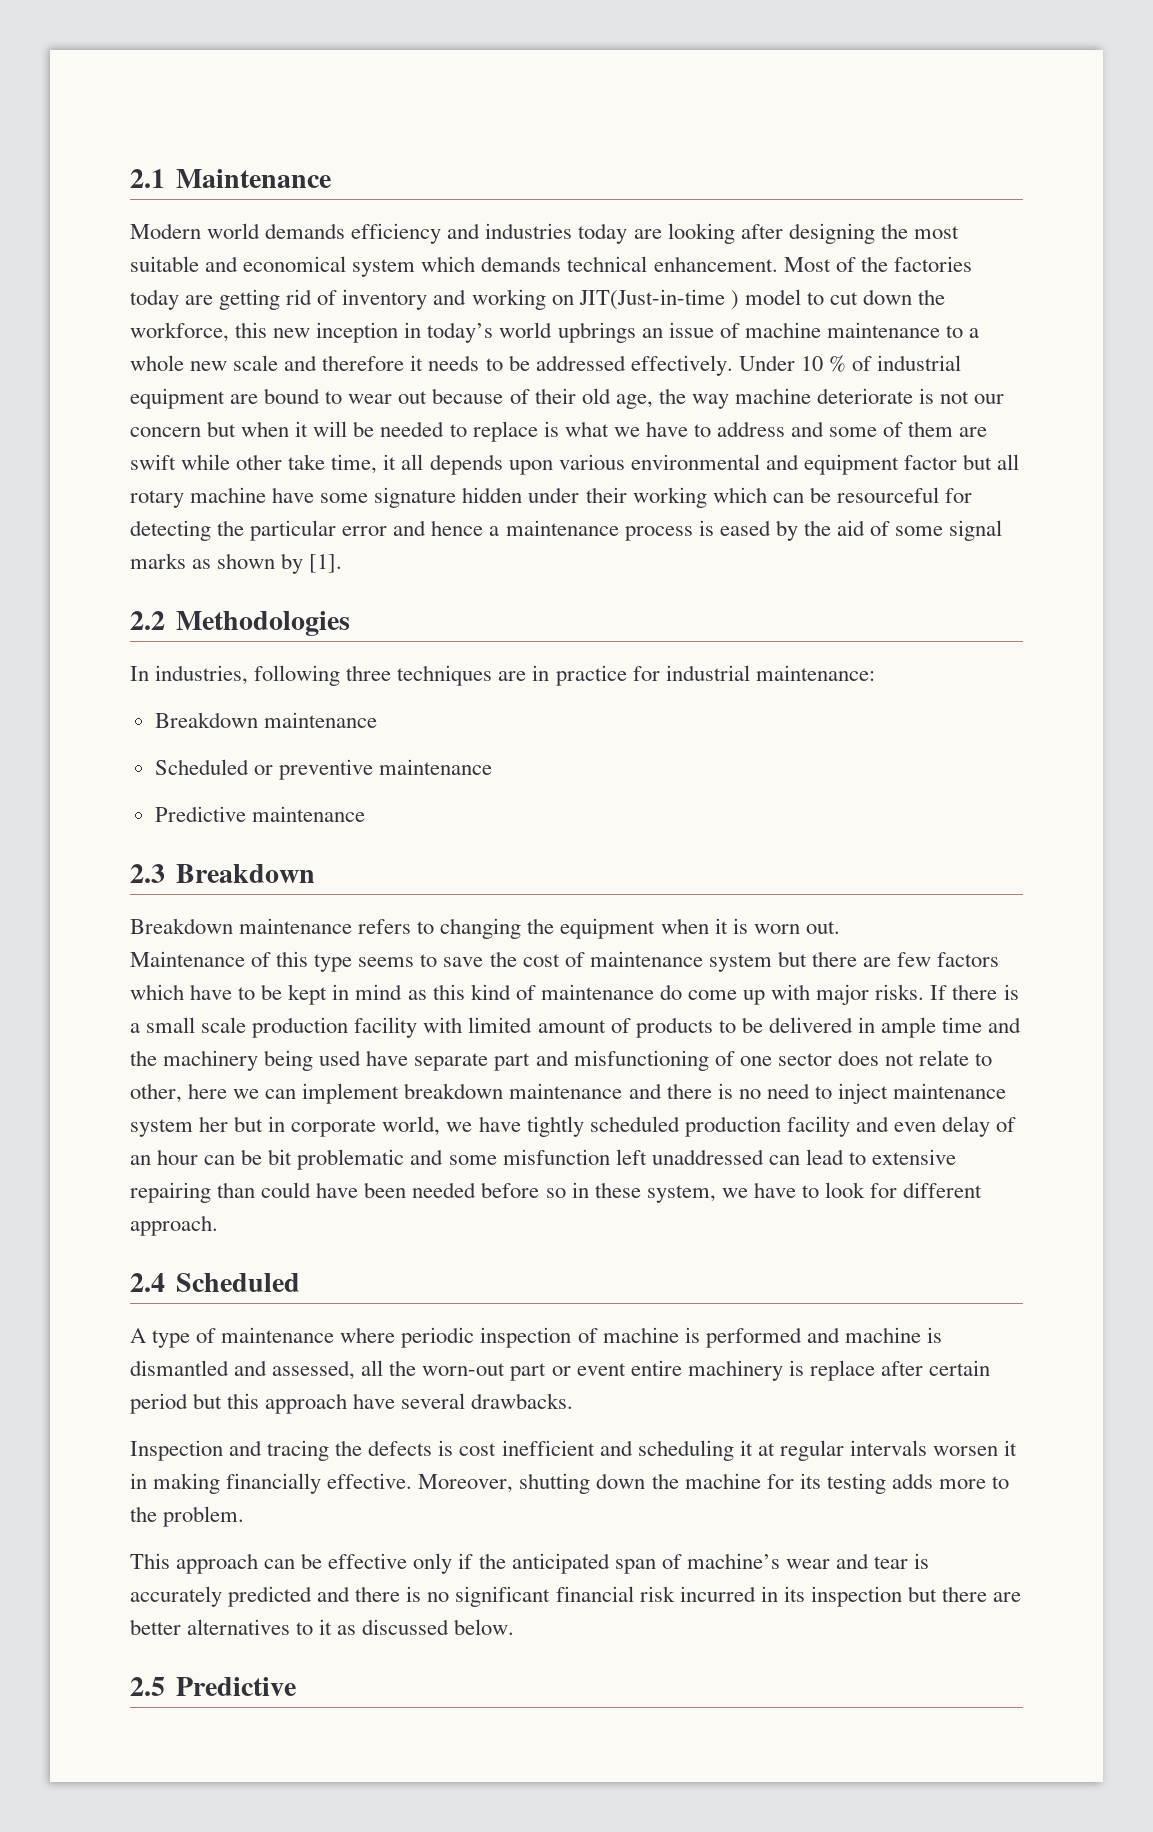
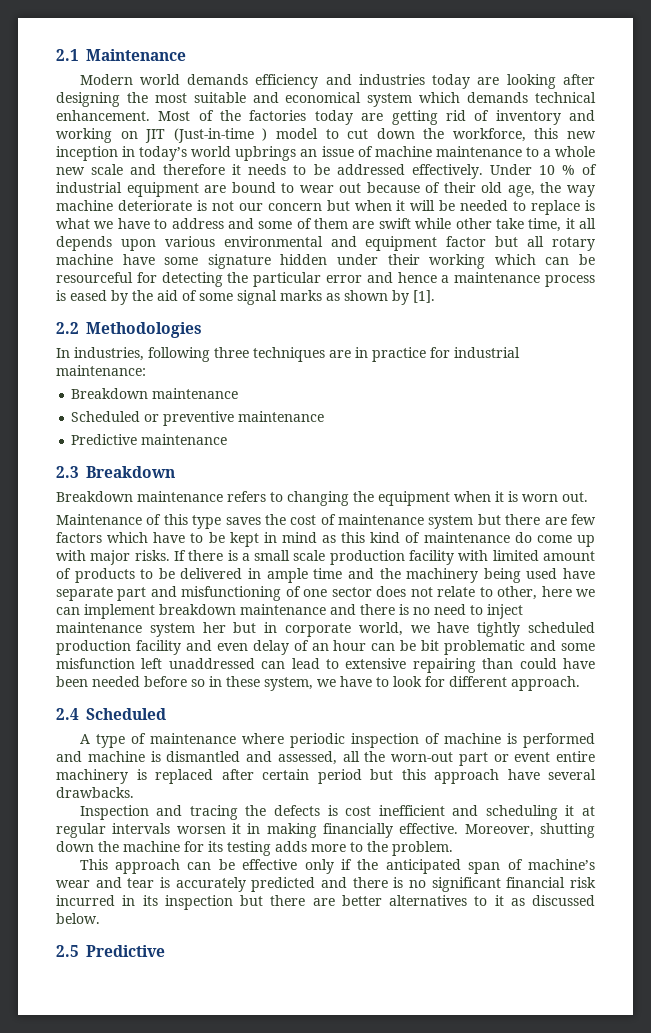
[578,289,725,310] JIT(Just-in-time -> [145,128,254,143] JIT (Just-in-time
[358,954,484,967] seems to save -> [225,517,261,525] saves
[809,1360,875,1381] replace -> [155,769,213,784] replaced

